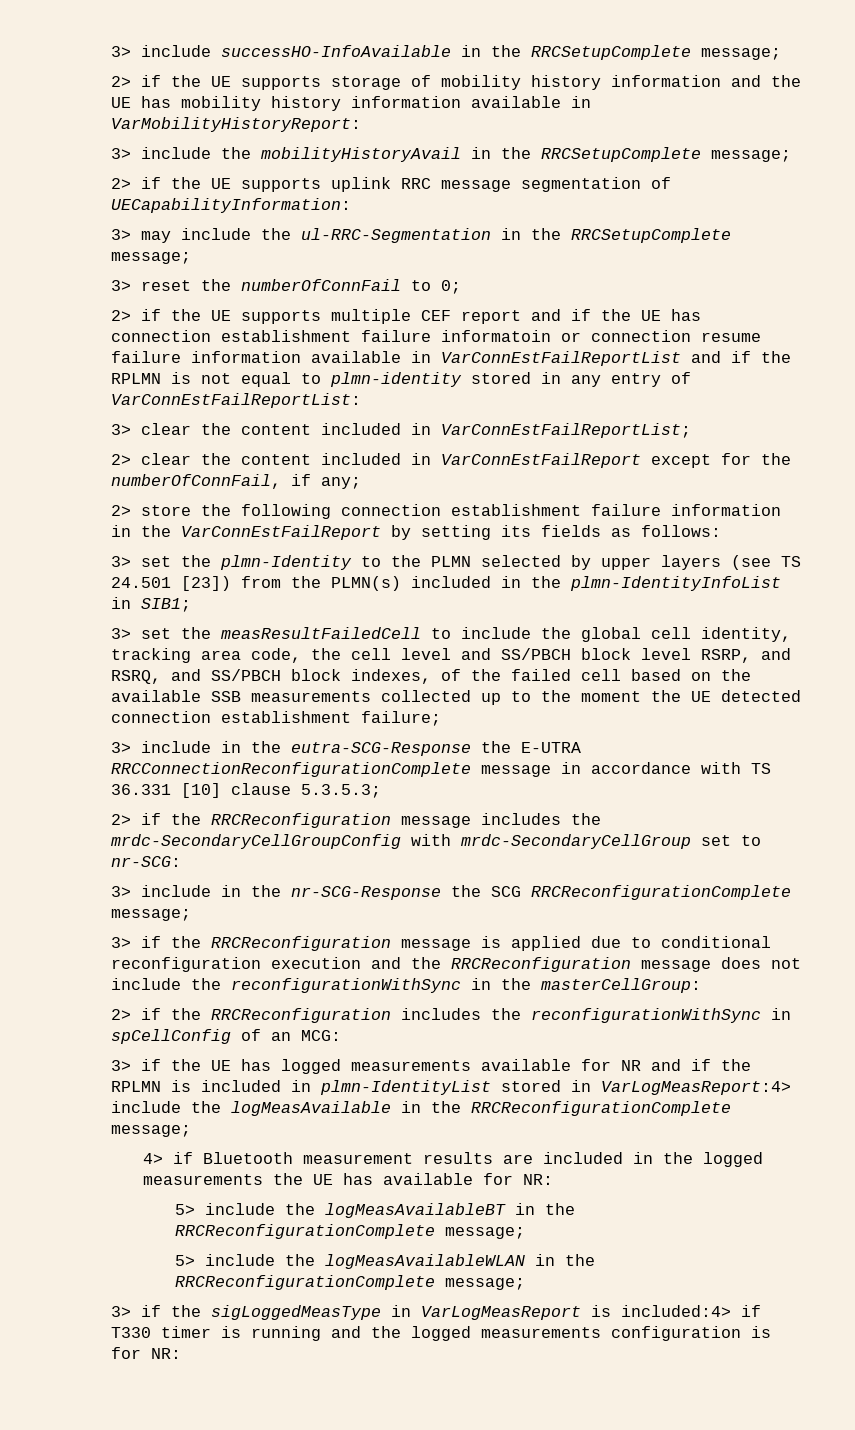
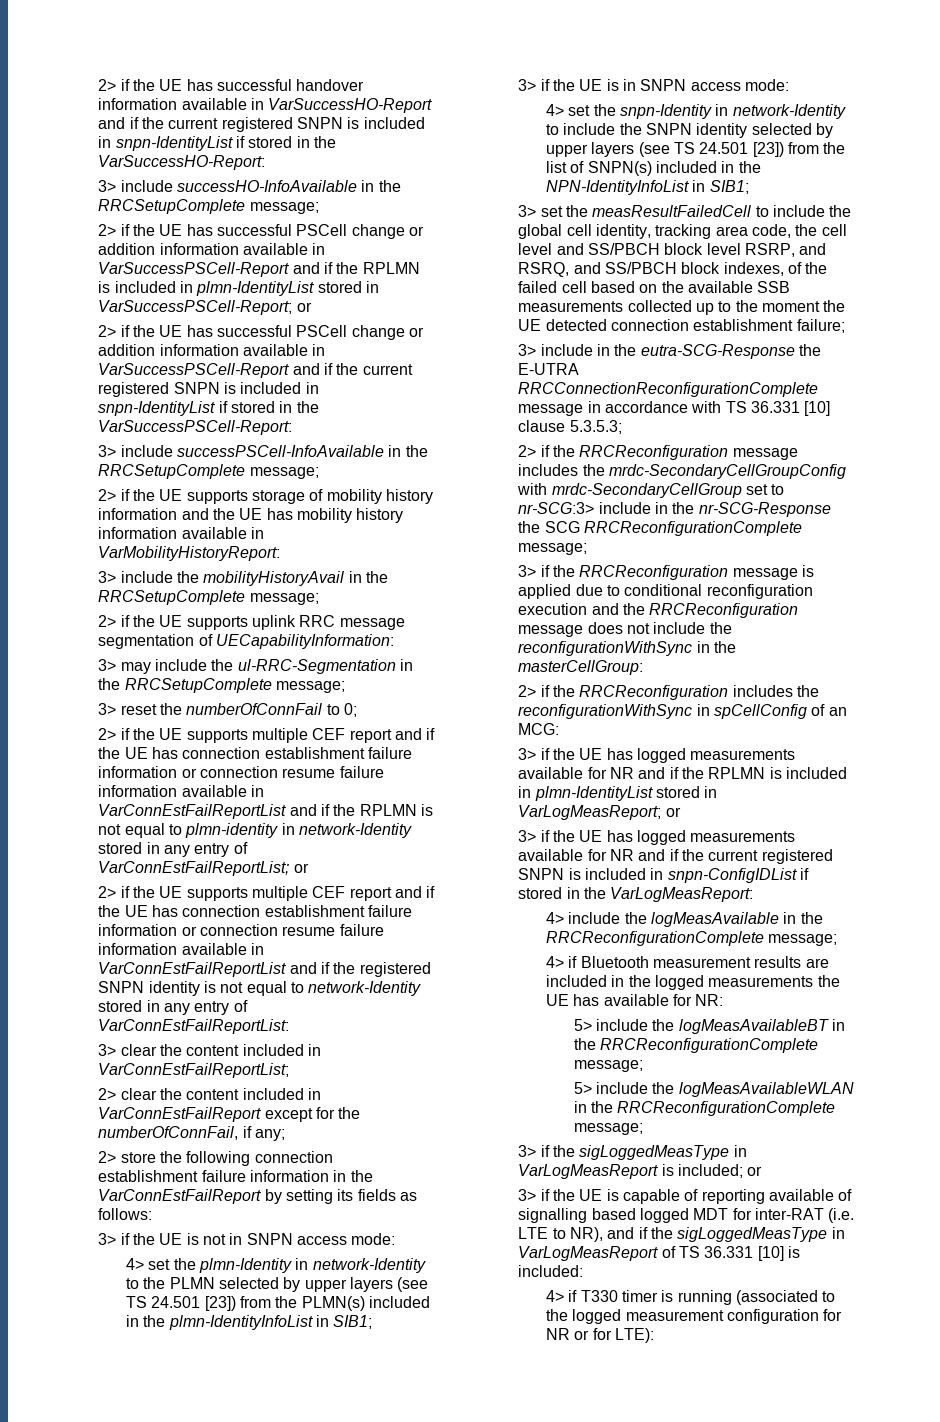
(110, 51) none -> [98,79,365,91] [98,98,433,113] [98,117,425,132] [98,136,336,151] [98,155,266,170] 2> if the UE has successful handover information available in VarSuccessHO-Report and if the current registered SNPN is included in snpn-IdentityList if stored in the VarSuccessHO-Report: //
(781, 54) none -> [98,224,424,239] [98,243,326,255] [98,262,420,277] [98,281,379,296] [98,300,312,315] [98,325,424,340] [98,344,326,356] [98,363,413,378] [98,382,319,397] [98,401,319,416] [98,420,293,435] [98,445,428,457] [98,464,319,479] // 2> if the UE has successful PSCell change or addition information available in VarSuccessPSCell-Report and if the RPLMN is included in plmn-IdentityList stored in VarSuccessPSCell-Report; or // 2> if the UE has successful PSCell change or addition information available in VarSuccessPSCell-Report and if the current registered SNPN is included in snpn-IdentityList if stored in the VarSuccessPSCell-Report: // 3> include successPSCell-InfoAvailable in the RRCSetupComplete message;
[440,330,551,342] informatoin -> [98,766,178,778] information
(462, 379) none -> [281,823,412,838] [98,842,248,857] [98,861,309,876] [98,886,436,901] [98,905,412,917] [98,924,384,936] [98,943,264,955] [98,962,431,977] [98,981,422,996] in network-Identity stored in any entry of VarConnEstFailReportList; or // 2> if the UE supports multiple CEF report and if the UE has connection establishment failure information or connection resume failure information available in VarConnEstFailReportList and if the registered SNPN identity is not equal to network-Identity
(131, 561) none -> [120,1233,396,1245] [125,1258,144,1270] if the UE is not in SNPN access mode: // 4>
(352, 562) none -> [295,1258,426,1273] in network-Identity
(191, 605) none -> [518,79,789,91] [545,104,846,119] [545,123,833,138] [545,142,846,157] [545,161,761,176] [545,180,749,195] // 3> if the UE is in SNPN access mode: // 4> set the snpn-Identity in network-Identity to include the SNPN identity selected by upper layers (see TS 24.501 [23]) from the list of SNPN(s) included in the NPN-IdentityInfoList in SIB1;
[110,856,181,867] [110,886,131,897] nr-SCG: // 3> -> [518,502,595,514] nr-SCG:3>
[600,1081,791,1095] VarLogMeasReport:4> -> [518,805,681,820] [518,830,796,845] [518,849,833,864] [518,868,809,883] [518,887,754,902] [545,912,564,924] VarLogMeasReport; or // 3> if the UE has logged measurements available for NR and if the current registered SNPN is included in snpn-ConfigIDList if stored in the VarLogMeasReport: // 4>
[620,1305,731,1317] included:4> -> [677,1164,763,1178] [518,1189,853,1204] [518,1208,855,1223] [518,1227,845,1242] [518,1246,800,1261] [518,1265,584,1277] [545,1290,564,1302] included; or // 3> if the UE is capable of reporting available of signalling based logged MDT for inter-RAT (i.e. LTE to NR), and if the sigLoggedMeasType in VarLogMeasReport of TS 36.331 [10] is included: // 4>
[330,1326,771,1341] [110,1347,181,1359] and the logged measurements configuration is for NR: -> [735,1290,836,1305] [545,1309,843,1324] [545,1328,654,1343] (associated to the logged measurement configuration for NR or for LTE):

